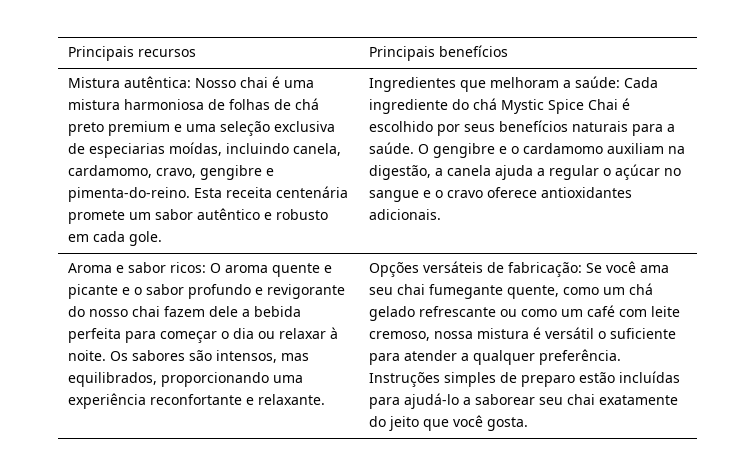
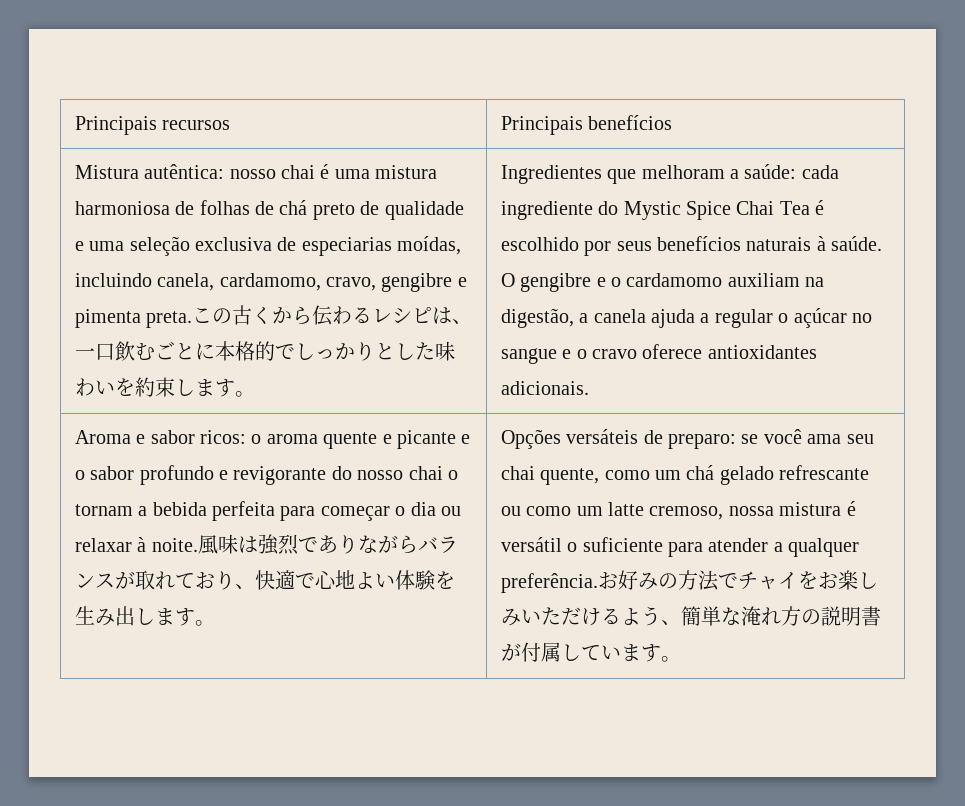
[195,78,237,88] Nosso -> [229,169,276,179] nosso
[108,121,171,136] premium -> [360,201,464,220] de qualidade
[68,186,349,202] [68,208,329,224] [68,231,163,246] pimenta-do-reino. Esta receita centenária promete um sabor autêntico e robusto em cada gole. -> [74,305,473,328] [74,341,455,361] [74,377,255,397] pimenta preta.この古くから伝わるレシピは、一口飲むごとに本格的でしっかりとした味わいを約束します。
[624,77,659,88] Cada -> [801,165,839,179] cada
[473,98,498,110] chá -> (619, 208) none
(619, 104) none -> [779,201,810,215] Tea
[632,124,676,136] para a -> [816,236,826,251] à
[210,263,222,273] O -> [251,434,262,444] o
[164,306,239,317] fazem dele -> [447,470,458,480] [74,504,133,516] o tornam
[110,350,310,363] [68,372,304,387] [68,393,326,409] Os sabores são intensos, mas equilibrados, proporcionando uma experiência reconfortante e relaxante. -> [197,534,458,555] [74,570,455,590] [74,606,215,626] 風味は強烈でありながらバランスが取れており、快適で心地よい体験を生み出します。
[508,262,603,277] fabricação: Se -> [667,434,759,449] preparo: se
[429,284,504,299] fumegante -> (535, 473) none
[587,305,681,317] café com leite -> [607,502,644,516] latte
[369,371,681,387] [369,393,679,409] [369,415,529,431] Instruções simples de preparo estão incluídas para ajudá-lo a saborear seu chai exatamente do jeito que você gosta. -> [597,570,878,591] [500,606,881,626] [500,642,681,662] お好みの方法でチャイをお楽しみいただけるよう、簡単な淹れ方の説明書が付属しています。

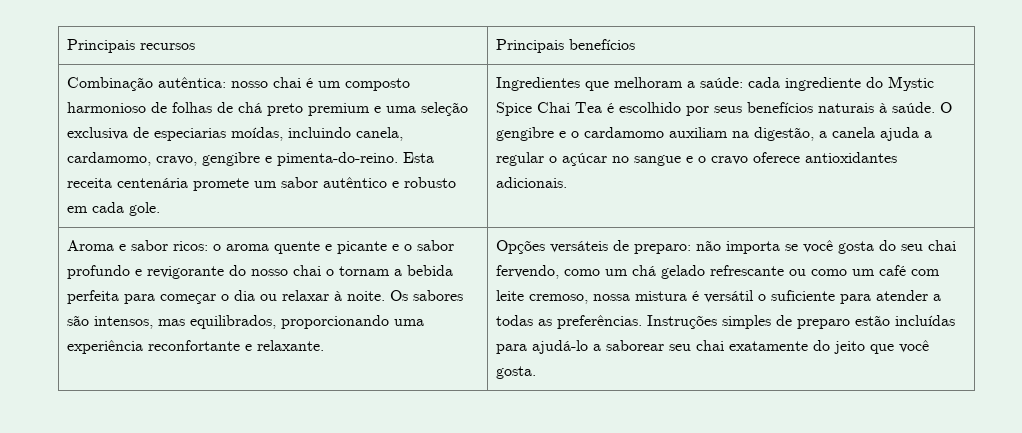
[74,165,139,179] Mistura -> [66,77,153,91] Combinação
[334,165,438,179] [74,201,170,215] uma mistura harmoniosa -> [317,78,410,91] [66,102,146,113] um composto harmonioso
[360,201,464,220] de qualidade -> [307,103,370,116] premium
[74,305,473,328] [74,341,455,361] [74,377,255,397] pimenta preta.この古くから伝わるレシピは、一口飲むごとに本格的でしっかりとした味わいを約束します。 -> [276,152,434,166] [66,177,456,191] [66,202,160,216] pimenta-do-reino. Esta receita centenária promete um sabor autêntico e robusto em cada gole.
[197,534,458,555] [74,570,455,590] [74,606,215,626] [500,429,874,449] [500,466,600,485] 風味は強烈でありながらバランスが取れており、快適で心地よい体験を生み出します。 | Opções versáteis de preparo: se você ama seu chai quente, -> [389,290,463,301] [66,315,424,329] [66,340,324,354] [495,240,956,254] [495,265,559,279] Os sabores são intensos, mas equilibrados, proporcionando uma experiência reconfortante e relaxante. | Opções versáteis de preparo: não importa se você gosta do seu chai fervendo,
[607,502,644,516] latte -> [878,265,940,276] [495,290,524,301] café com leite
[788,538,860,557] [500,570,878,593] [500,606,881,626] [500,642,681,662] qualquer preferência.お好みの方法でチャイをお楽しみいただけるよう、簡単な淹れ方の説明書が付属しています。 -> [495,315,955,329] [495,340,929,354] [495,366,536,379] todas as preferências. Instruções simples de preparo estão incluídas para ajudá-lo a saborear seu chai exatamente do jeito que você gosta.

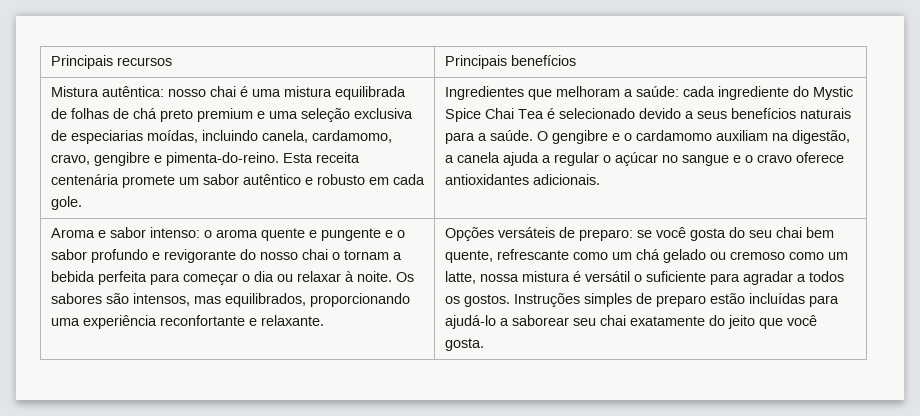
[66,77,153,91] Combinação -> [50,86,99,97] Mistura
[317,78,410,91] [66,102,146,113] um composto harmonioso -> [251,86,406,100] uma mistura equilibrada
[618,102,709,116] escolhido por -> [558,108,694,119] selecionado devido a
[878,103,887,113] à -> [444,132,487,144] para a
[172,241,208,251] ricos: -> [149,227,200,238] intenso:
[336,241,387,254] picante -> [320,228,381,241] pungente
[695,240,780,254] não importa -> (633, 235) none
[495,265,559,279] fervendo, -> [805,227,834,238] [444,249,569,263] bem quente, refrescante
[709,265,940,276] [495,290,588,304] refrescante ou como um café com leite cremoso, -> [709,251,848,260] [444,271,476,284] ou cremoso como um latte,
[875,290,941,301] [495,315,642,329] atender a todas as preferências. -> [742,271,844,285] [444,294,510,307] agradar a todos os gostos.

